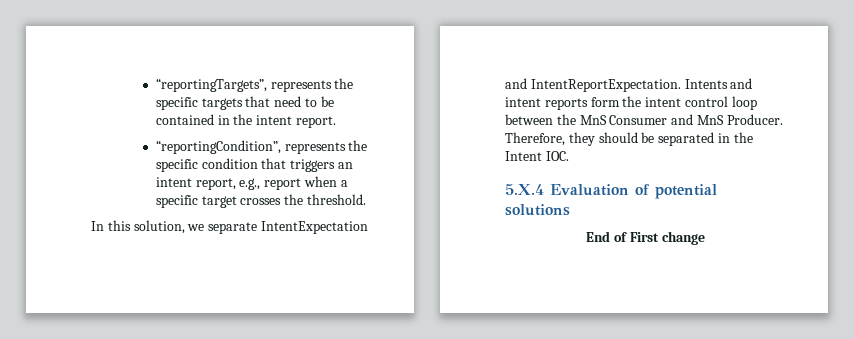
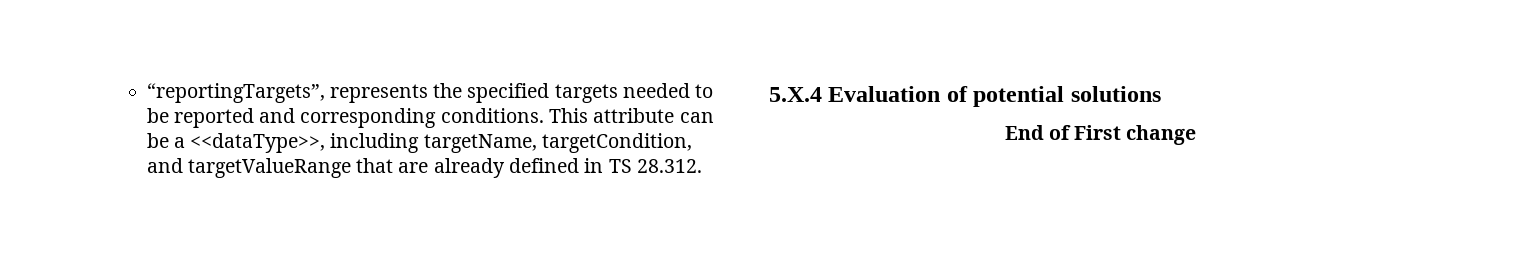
[155,96,334,110] [155,114,336,128] [155,140,368,154] [155,158,353,172] [155,176,348,190] [155,194,366,208] [91,220,368,234] [505,78,753,92] [505,96,757,110] [505,114,783,125] [505,132,753,146] [505,151,569,161] specific targets that need to be contained in the intent report. // “reportingCondition”, represents the specific condition that triggers an intent report, e.g., report when a specific target crosses the threshold. // In this solution, we separate IntentExpectation and IntentReportExpectation. Intents and intent reports form the intent control loop between the MnS Consumer and MnS Producer. Therefore, they should be separated in the Intent IOC. -> [467,83,714,103] [146,108,714,128] [146,133,692,153] [146,158,702,178] specified targets needed to be reported and corresponding conditions. This attribute can be a <<dataType>>, including targetName, targetCondition, and targetValueRange that are already defined in TS 28.312.

